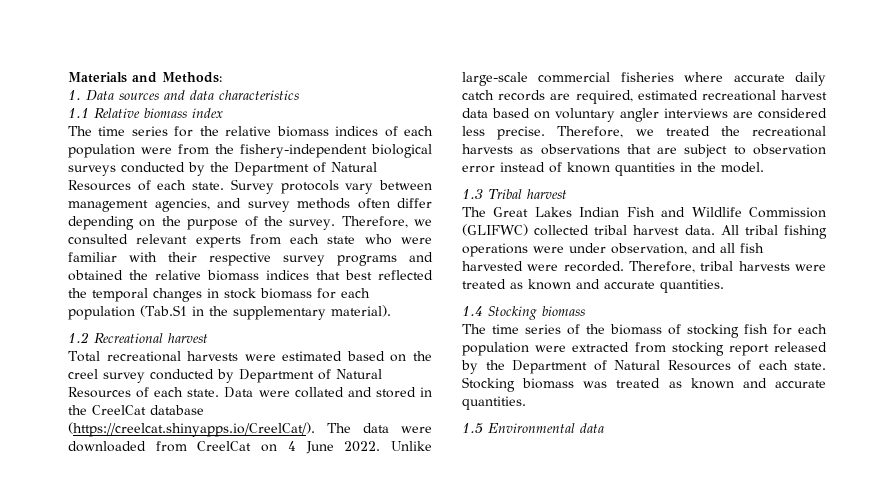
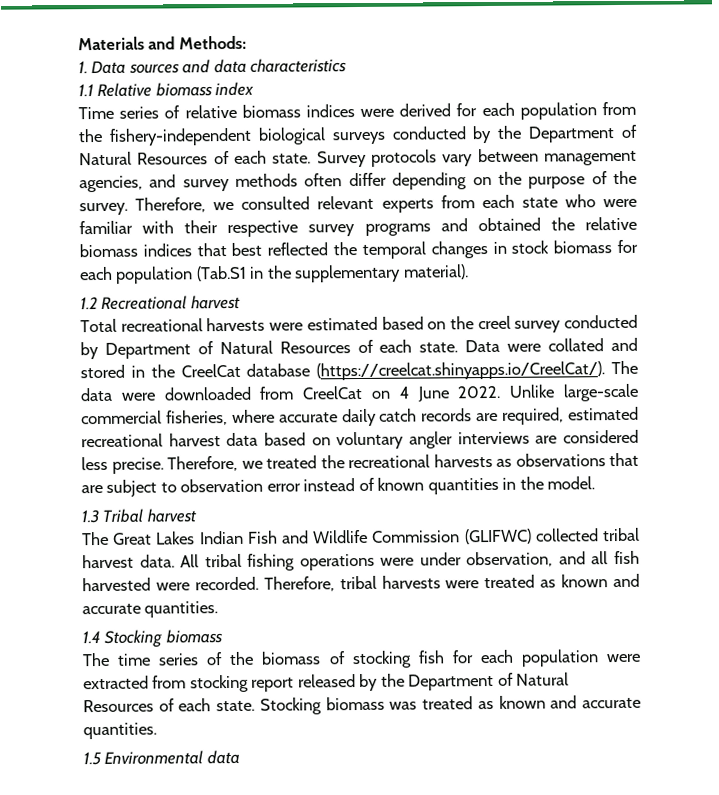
[68,126,434,137] [68,144,172,158] The time series for the relative biomass indices of each population were -> [78,102,597,120] Time series of relative biomass indices were derived for each population
[620,72,674,82] fisheries -> [165,410,228,426] fisheries,

